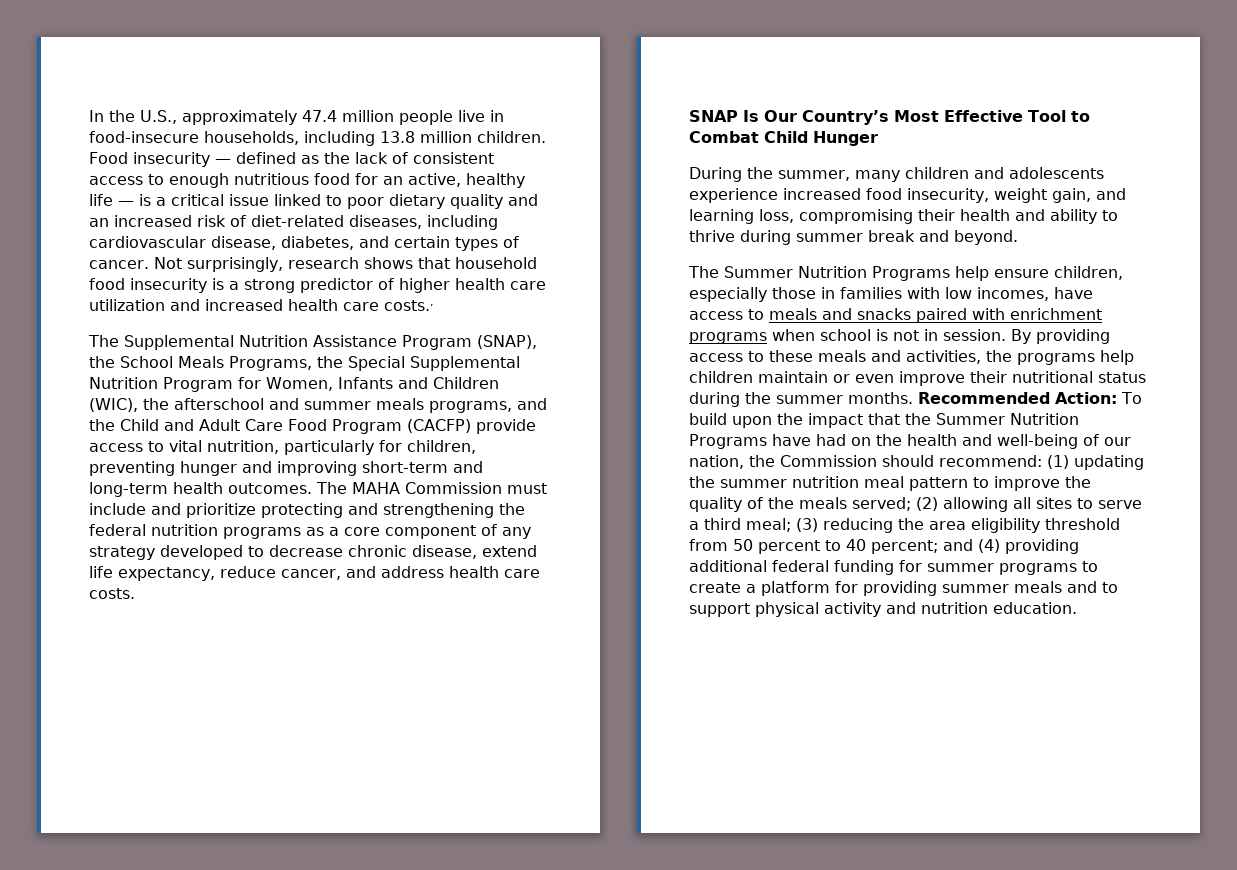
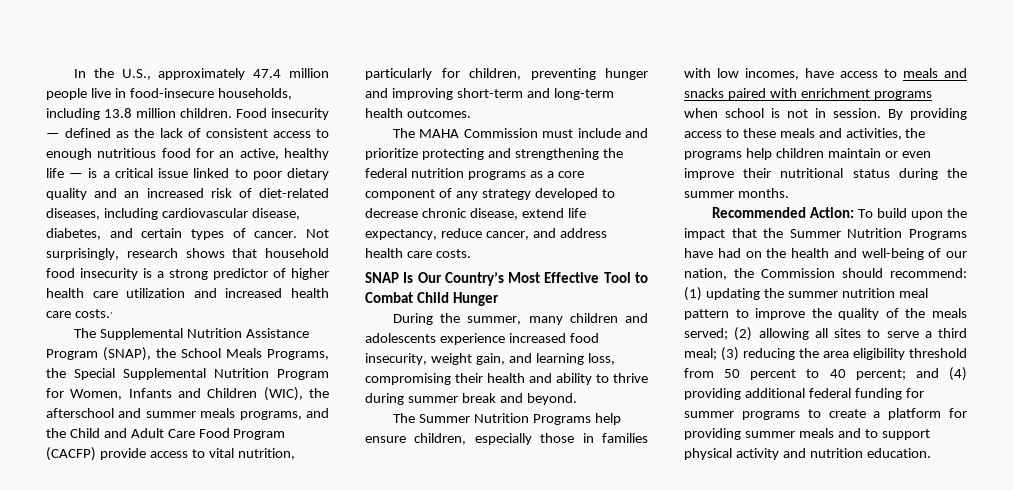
(312, 488) none -> (471, 113) //
(913, 398) none -> (789, 193) //

